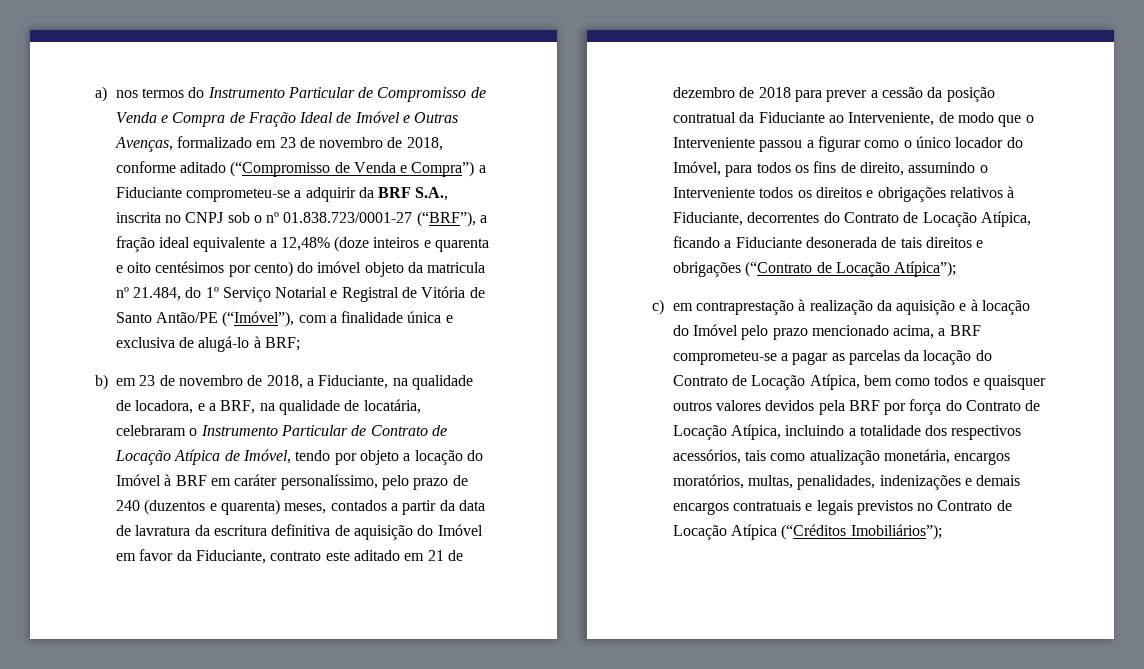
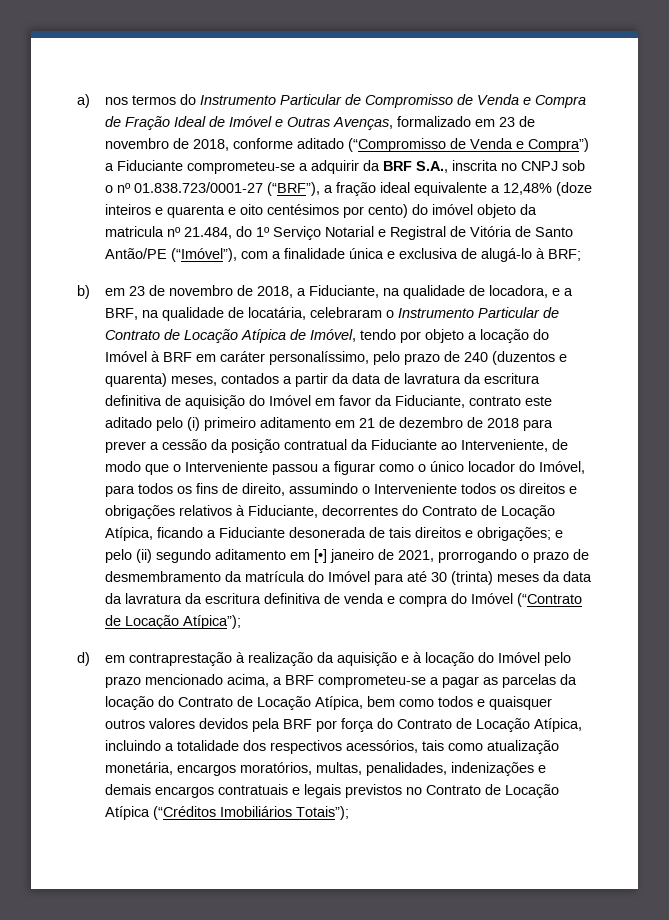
(400, 555) none -> [155,417,331,431] pelo (i) primeiro aditamento
[673,262,741,277] obrigações -> [476,527,563,541] [104,549,589,563] [104,571,592,585] [104,593,513,607] obrigações; e pelo (ii) segundo aditamento em [•] janeiro de 2021, prorrogando o prazo de desmembramento da matrícula do Imóvel para até 30 (trinta) meses da data da lavratura da escritura definitiva de venda e compra do Imóvel
[652,299,664,315] c) -> [77,652,90,666] d)
[850,524,942,540] Imobiliários”); -> [219,806,349,820] Imobiliários Totais”);

